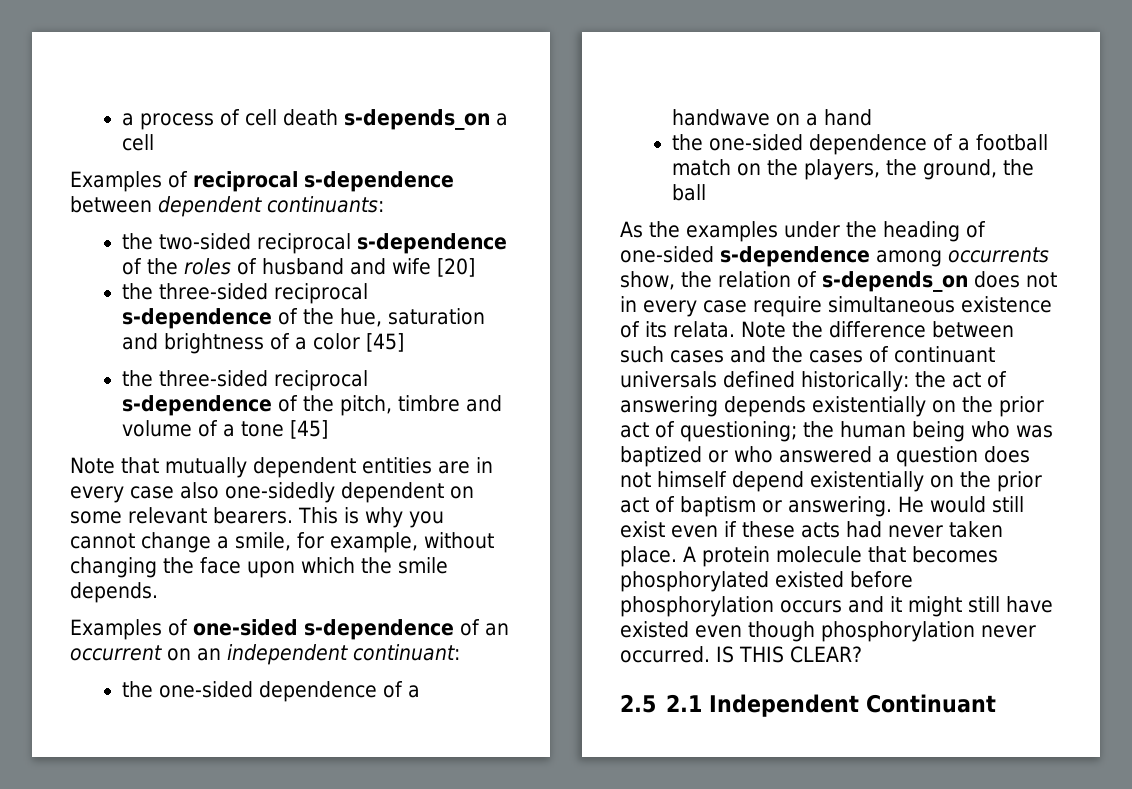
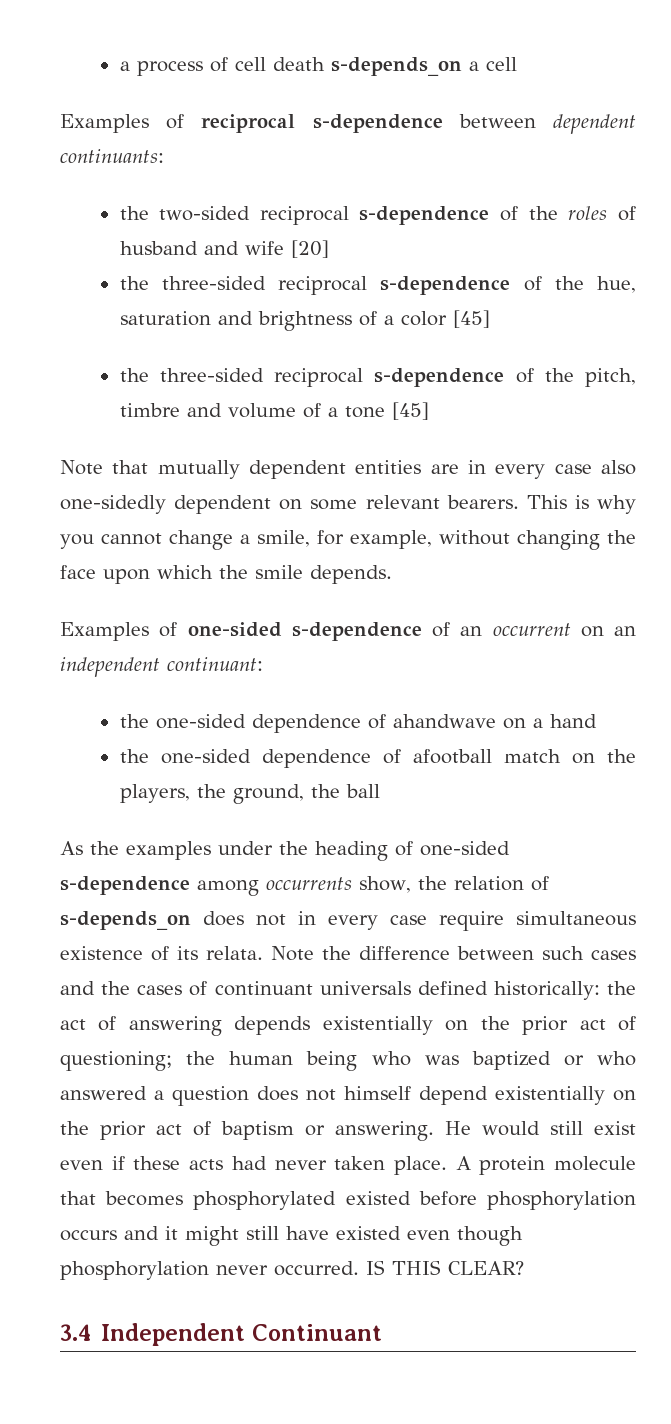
[408,685,421,698] [672,109,771,126] a handwave -> [392,714,496,728] ahandwave
[958,134,1049,151] a football -> [412,749,492,764] afootball
[620,694,703,713] 2.5 2.1 -> [60,1324,91,1341] 3.4

